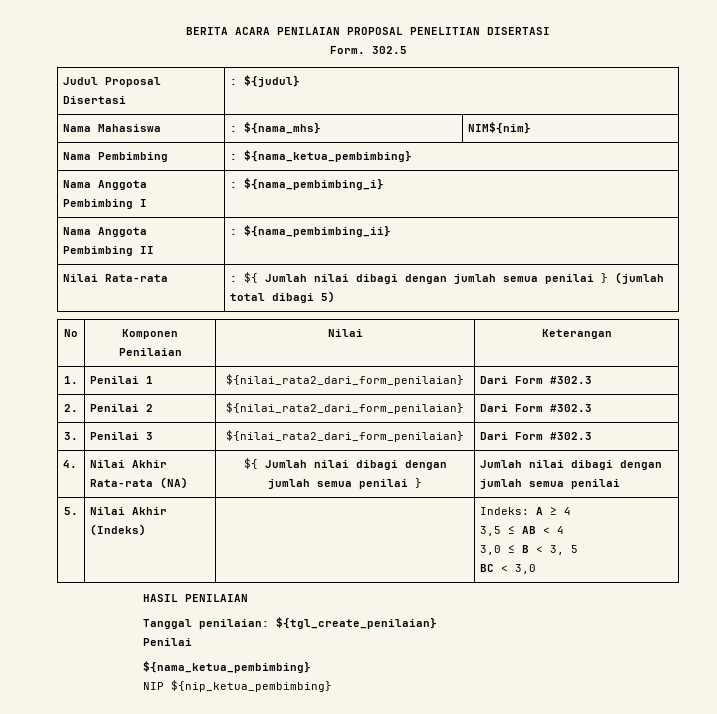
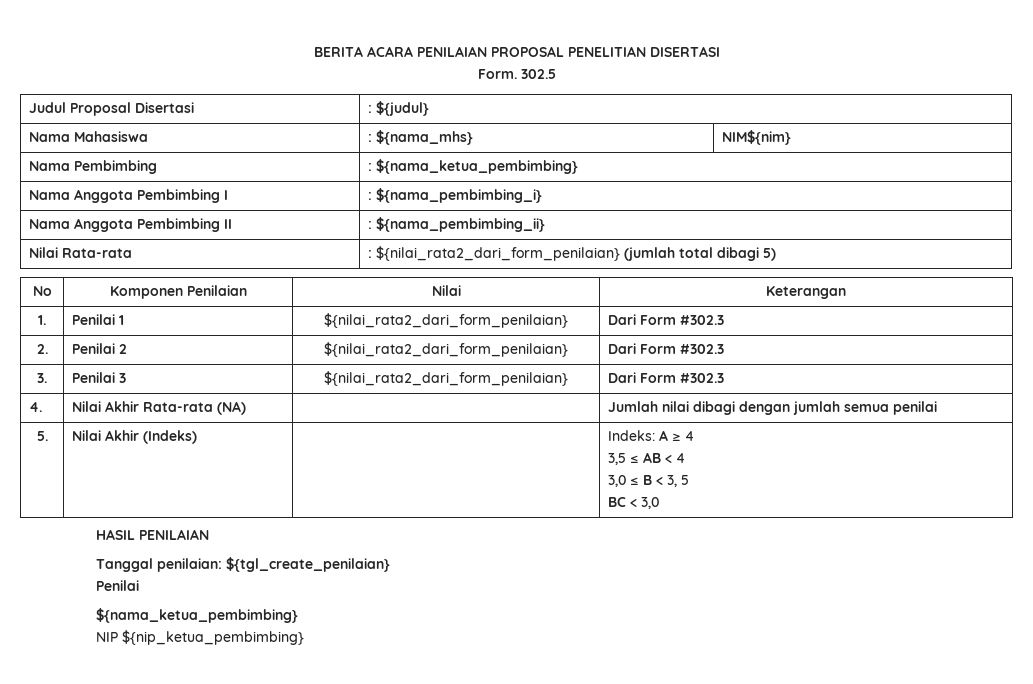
[244,272,609,284] ${ Jumlah nilai dibagi dengan jumlah semua penilai } -> [375,246,620,261] ${nilai_rata2_dari_form_penilaian}
[243,458,447,470] [268,478,422,489] ${ Jumlah nilai dibagi dengan jumlah semua penilai } -> (246, 408) none

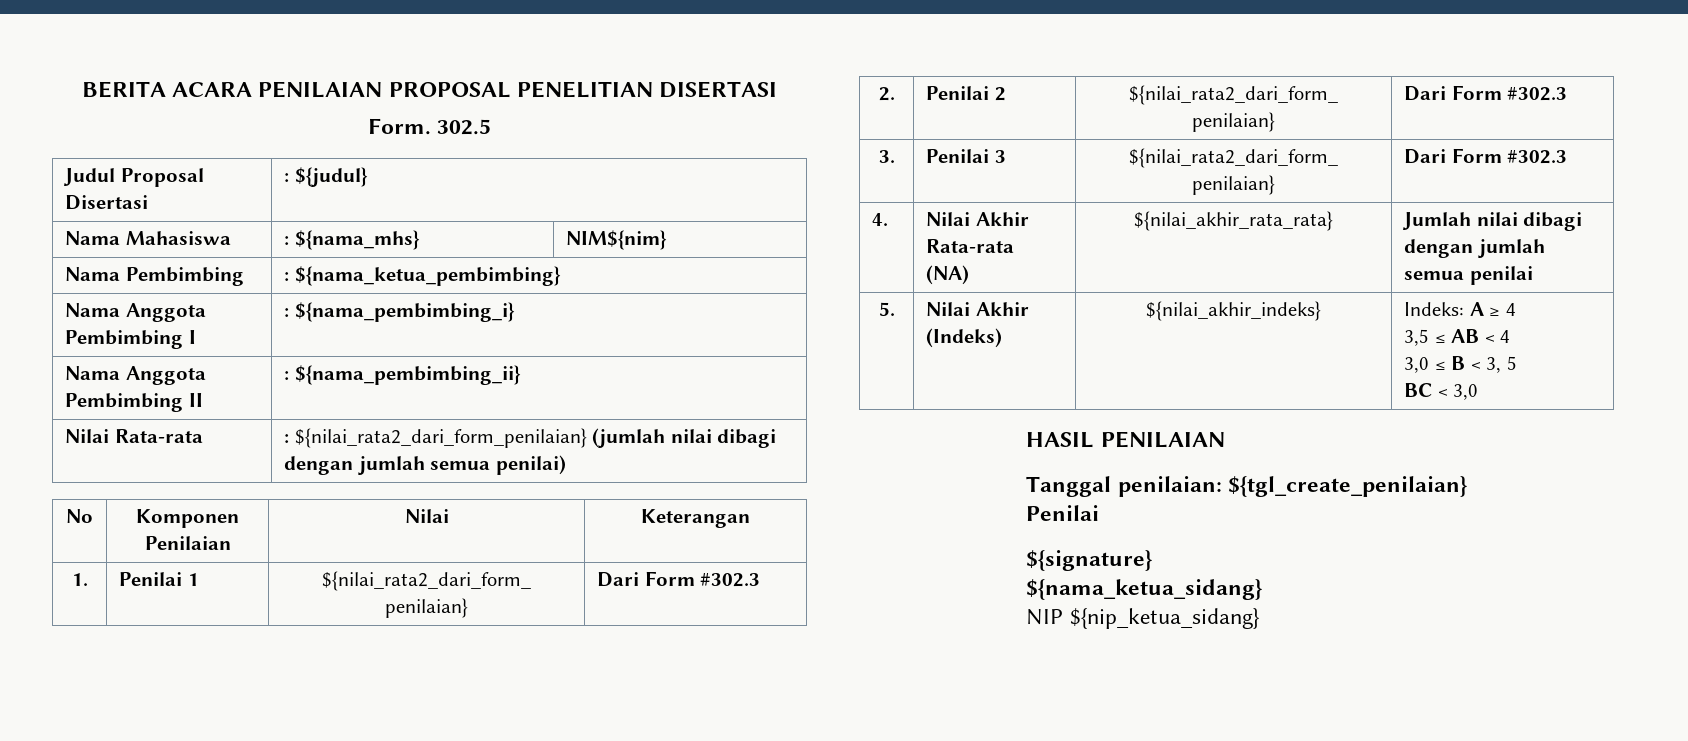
[678,247,776,261] total dibagi 5) -> [670,429,777,448] [284,455,566,475] nilai dibagi dengan jumlah semua penilai)
(246, 408) none -> [1134,211,1333,231] ${nilai_akhir_rata_rata}
(197, 437) none -> [1146,301,1321,321] ${nilai_akhir_indeks}
[95,608,298,623] ${nama_ketua_pembimbing} -> [1026,550,1153,571] [1026,579,1263,600] ${signature} // ${nama_ketua_sidang}
[121,630,304,645] ${nip_ketua_pembimbing} -> [1069,608,1260,629] ${nip_ketua_sidang}

